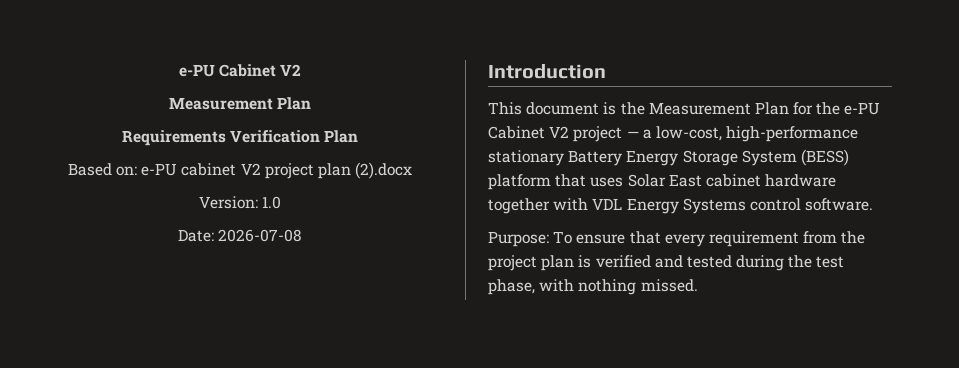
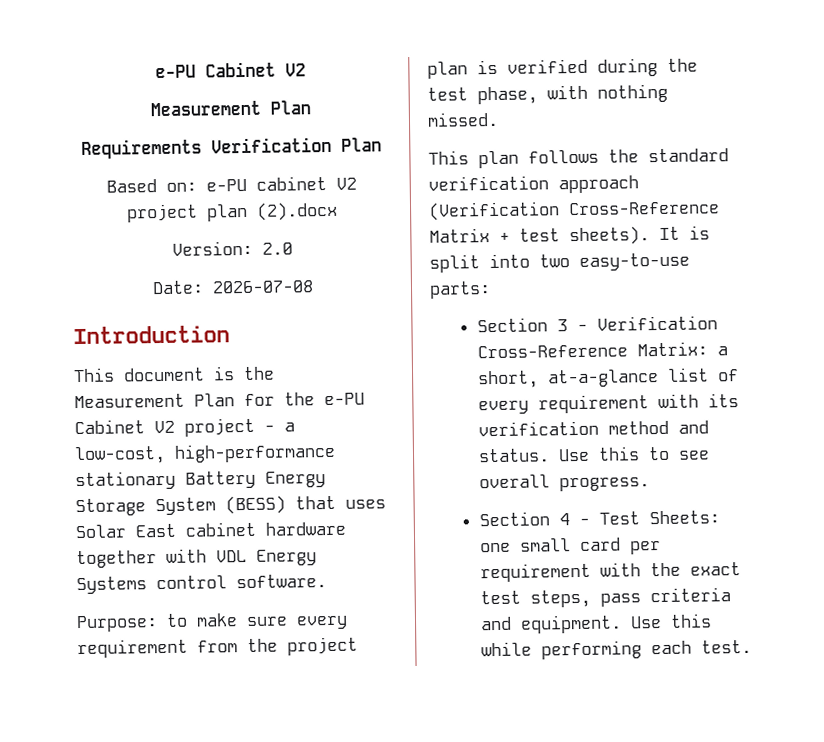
[262,196,282,209] 1.0 -> [261,242,293,255] 2.0
[626,131,639,138] — -> [264,424,275,432] -
[488,174,551,190] platform -> (286, 505) none
[553,231,661,244] To ensure that -> [166,613,288,627] to make sure
[654,255,732,268] and tested -> (588, 66) none
(698, 285) none -> [428,148,729,169] [428,175,639,194] [428,201,720,221] [429,225,710,246] [429,252,690,273] [429,281,491,299] [476,315,718,333] [476,341,728,359] [477,367,739,389] [477,393,739,415] [477,420,709,437] [477,446,710,463] [478,474,650,492] [478,510,720,527] [479,537,661,555] [479,562,741,583] [479,587,731,608] [479,613,712,634] [480,639,752,660] // This plan follows the standard verification approach (Verification Cross-Reference Matrix + test sheets). It is split into two easy-to-use parts: // Section 3 - Verification Cross-Reference Matrix: a short, at-a-glance list of every requirement with its verification method and status. Use this to see overall progress. // Section 4 - Test Sheets: one small card per requirement with the exact test steps, pass criteria and equipment. Use this while performing each test.

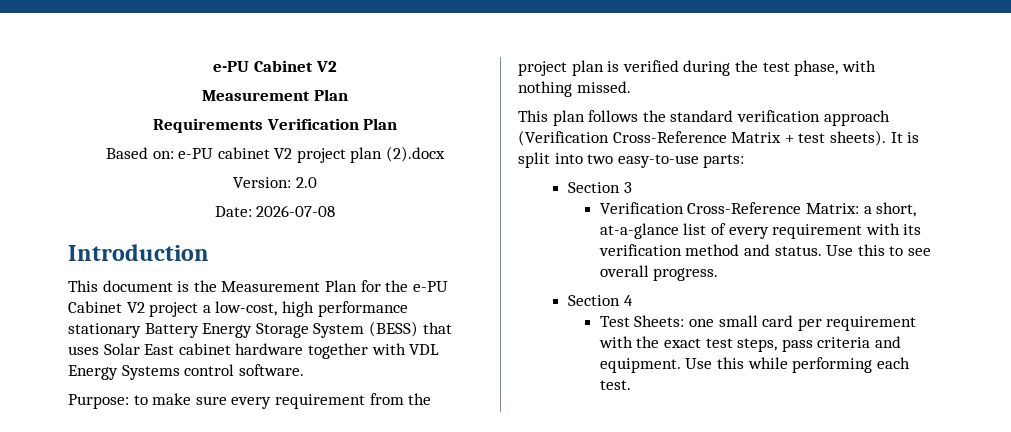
[264,424,275,432] - -> (199, 309) none
[174,442,336,463] high-performance -> [281,301,408,317] high performance
[576,323,588,332] - -> (632, 187) //
[578,517,590,526] - -> (633, 300) //

